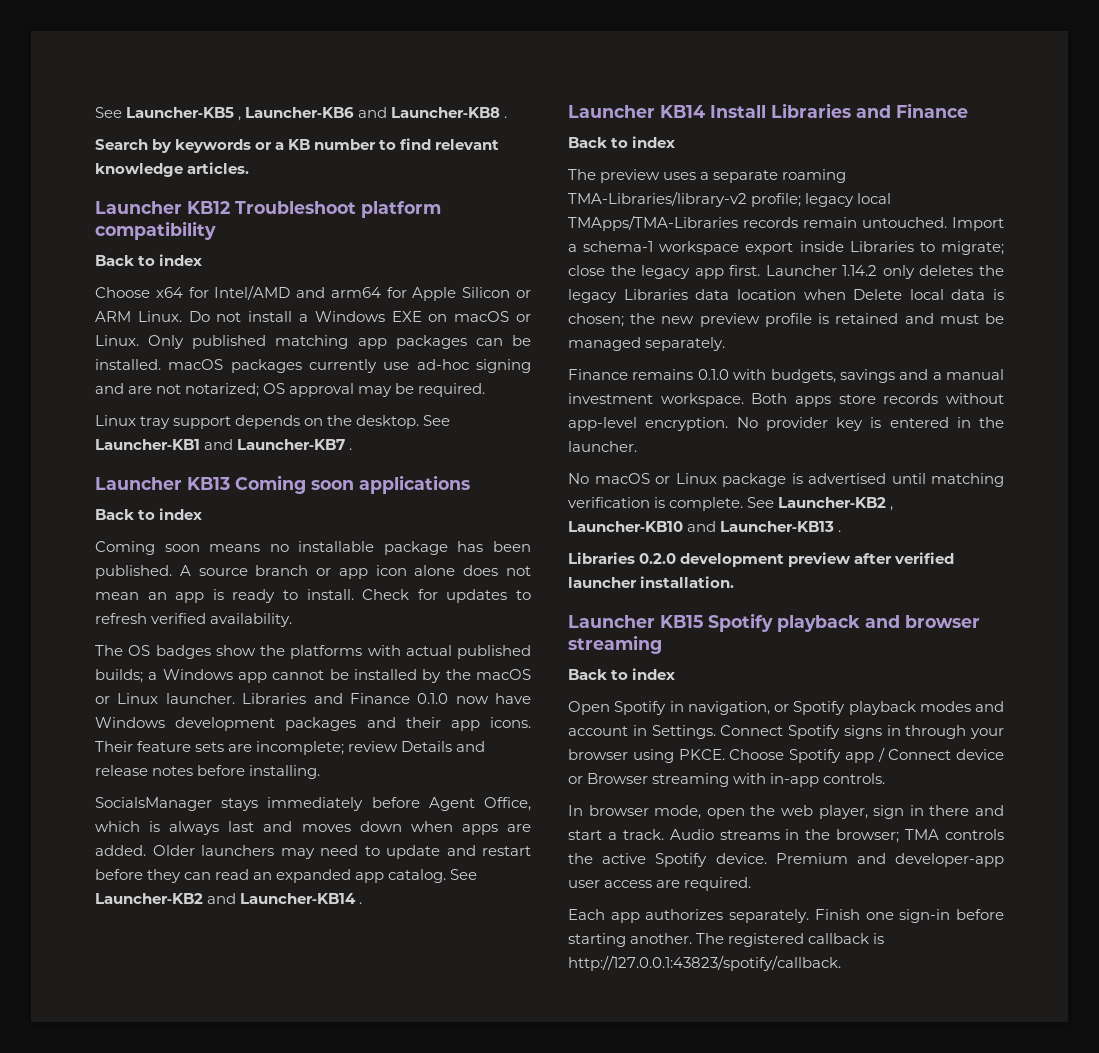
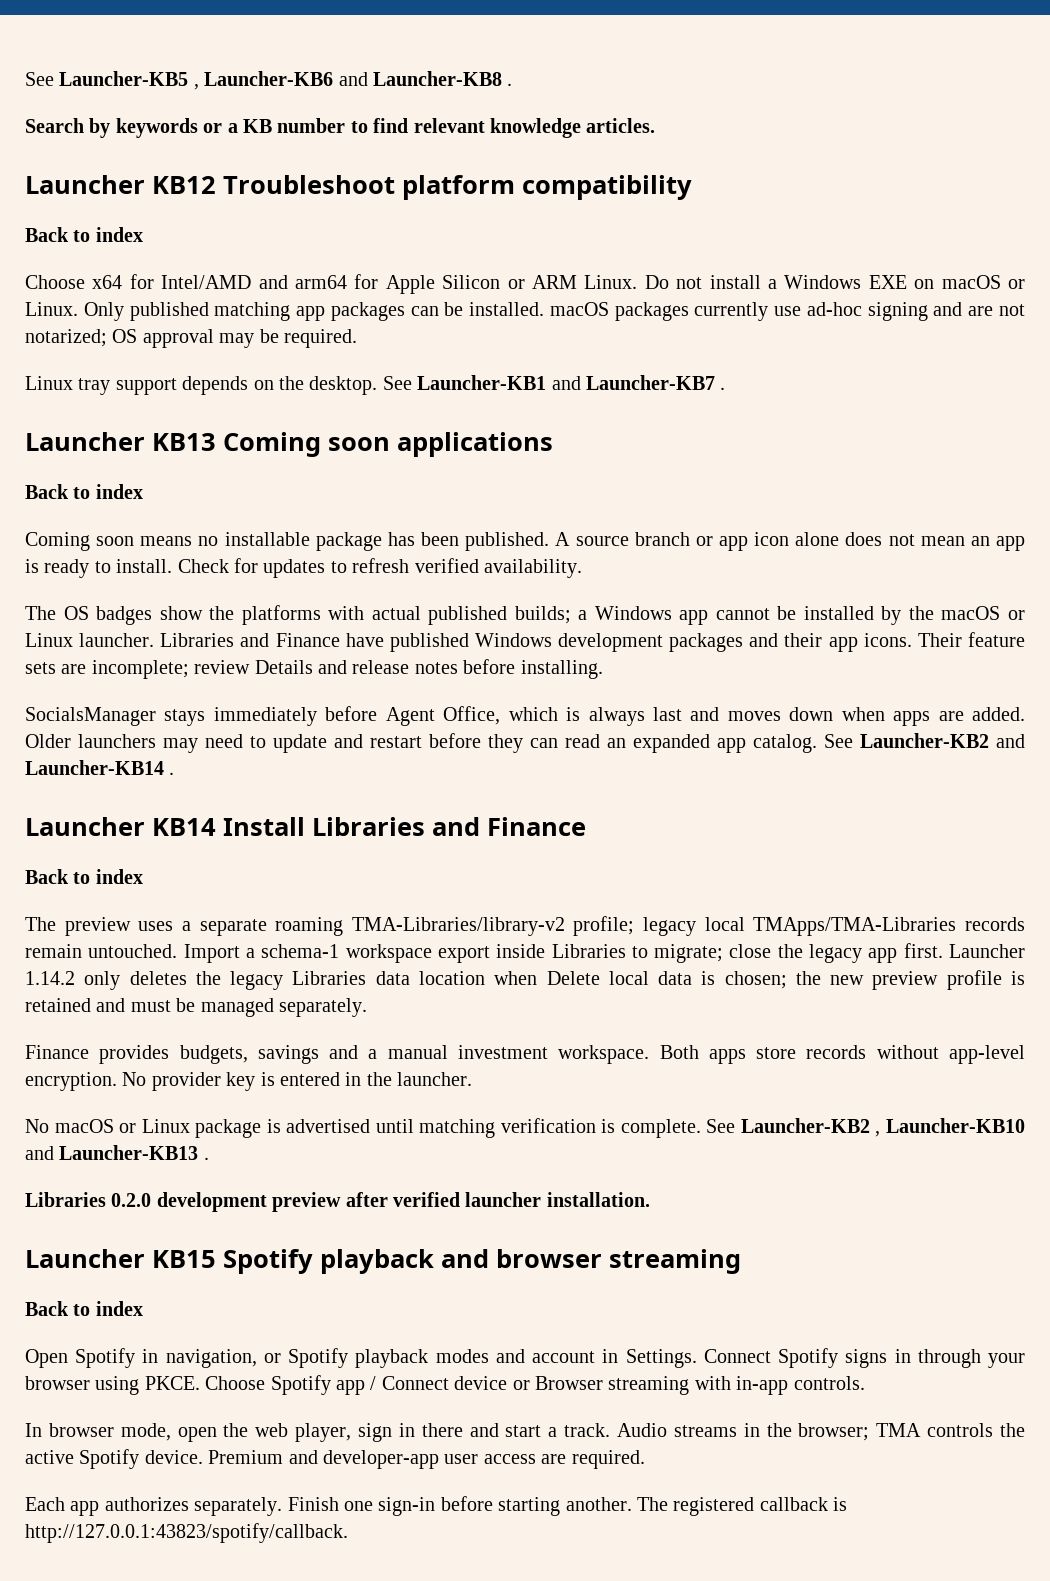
[417,693,531,704] 0.1.0 now have -> [345,633,469,652] have published
[632,369,767,380] remains 0.1.0 with -> [99,1045,170,1064] provides

